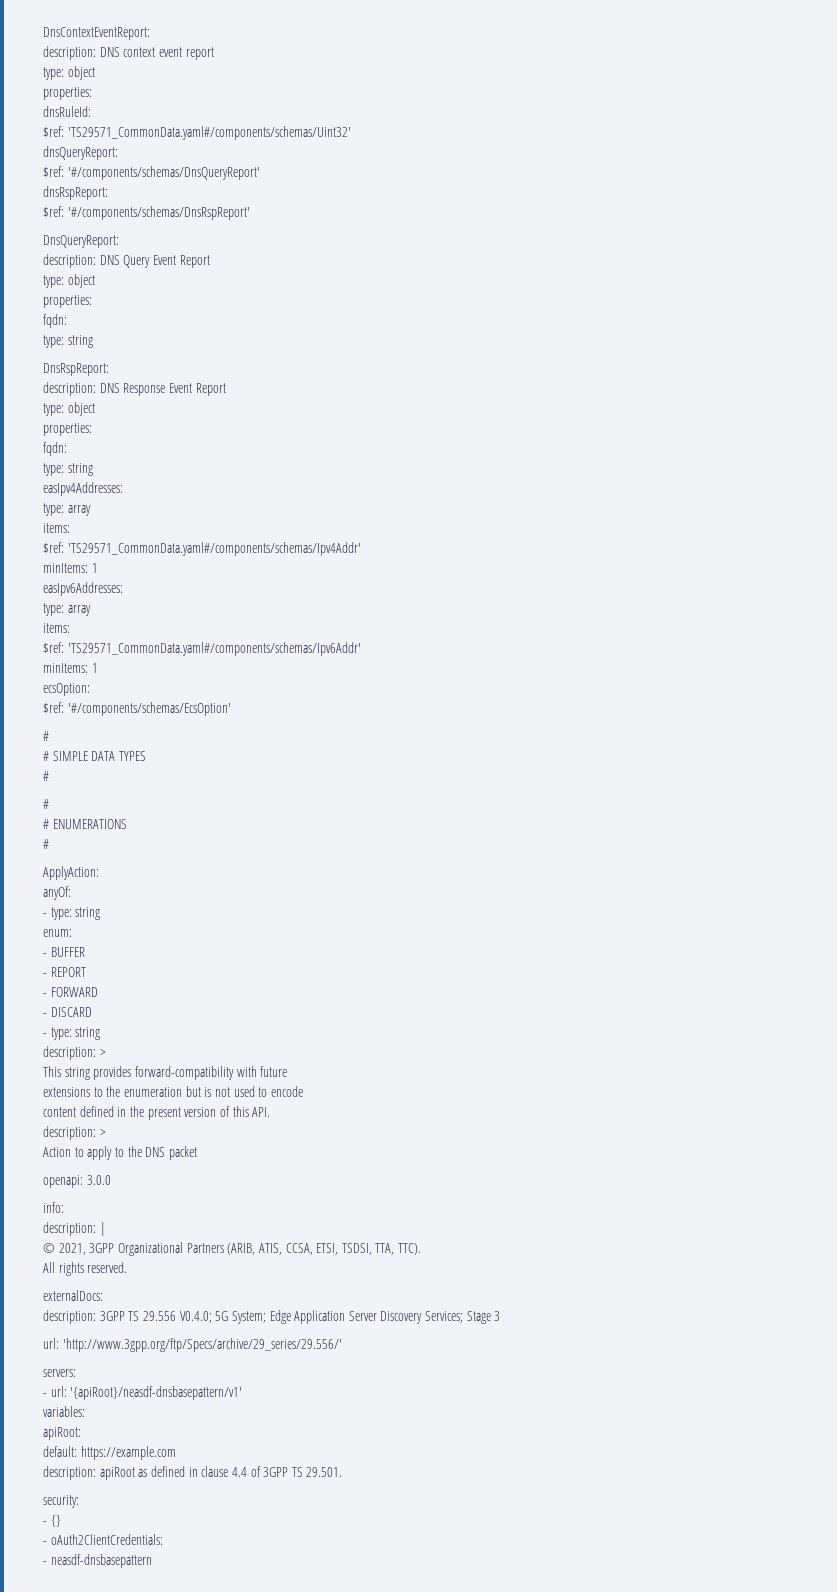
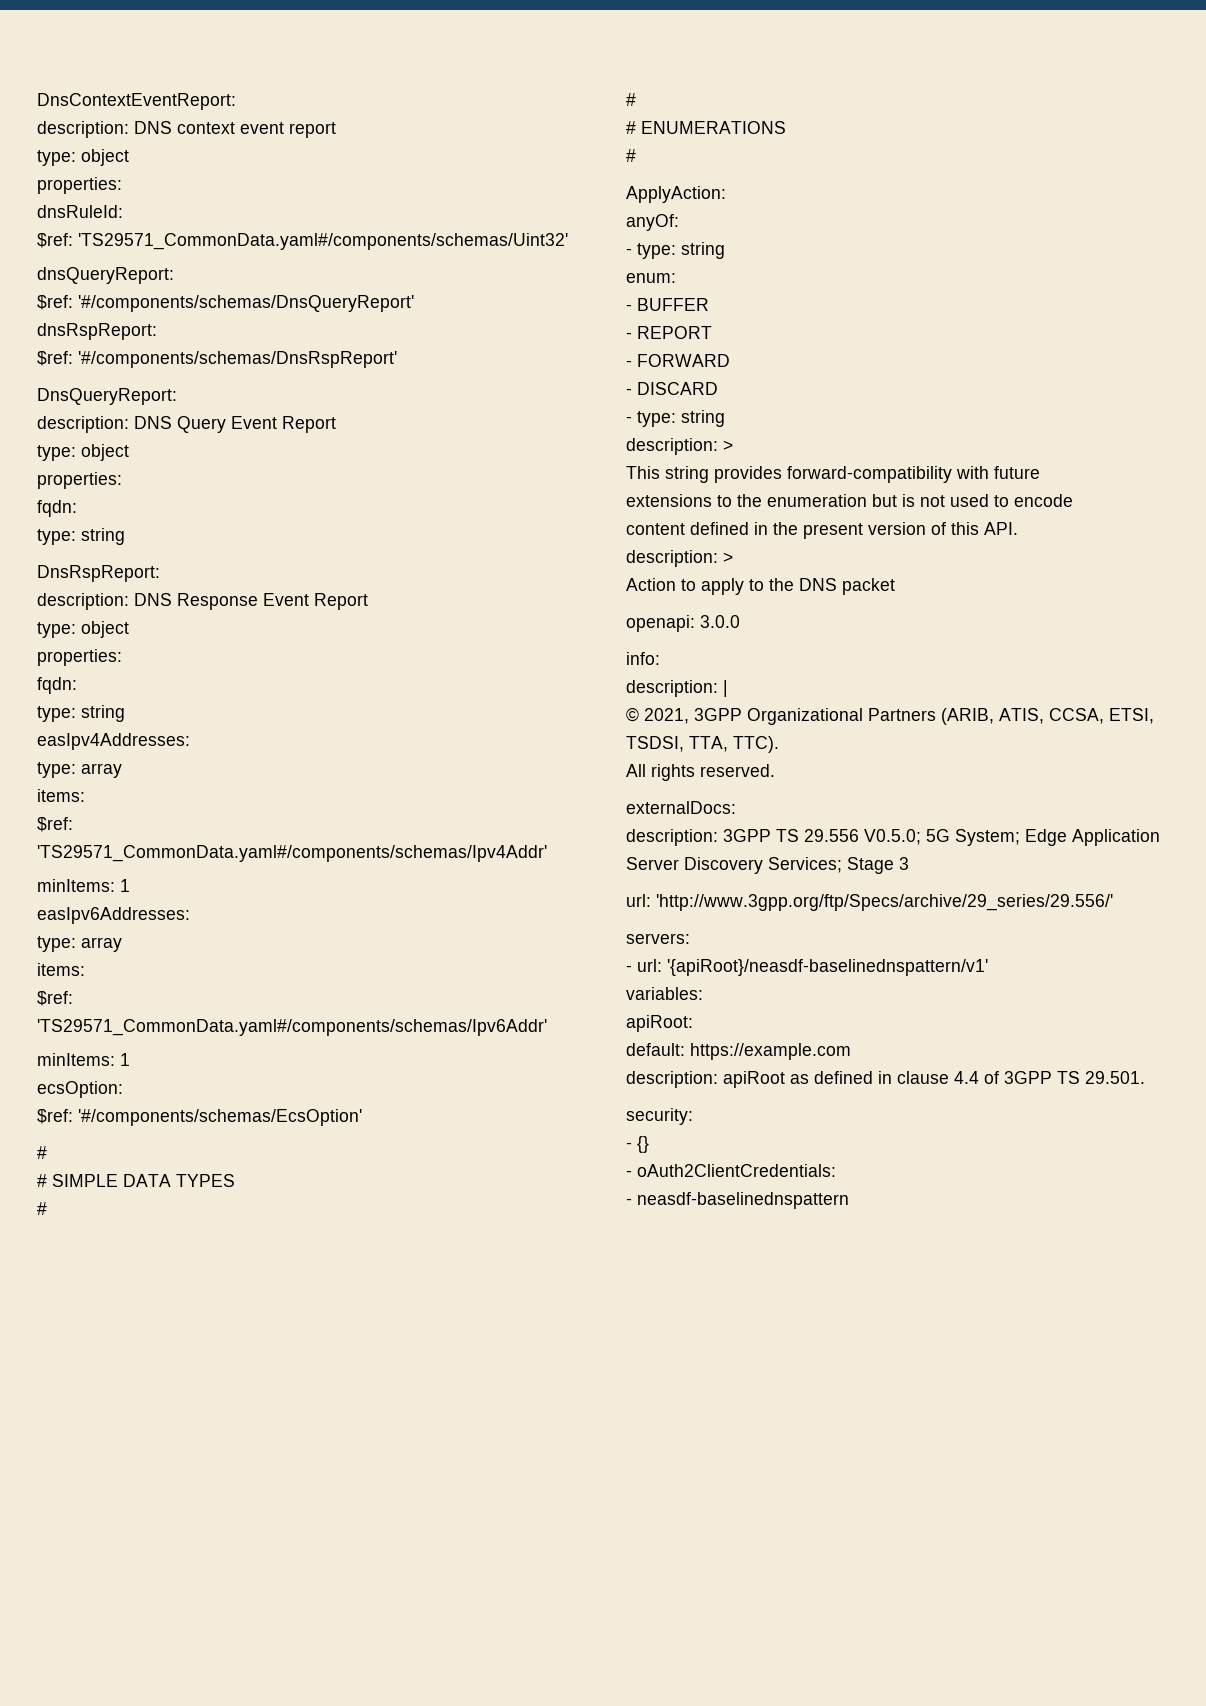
[179,1311,212,1323] V0.4.0; -> [864,829,921,845] V0.5.0;
[70,1386,243,1400] '{apiRoot}/neasdf-dnsbasepattern/v1' -> [667,959,988,976] '{apiRoot}/neasdf-baselinednspattern/v1'
[50,1554,152,1568] neasdf-dnsbasepattern -> [637,1192,849,1209] neasdf-baselinednspattern

